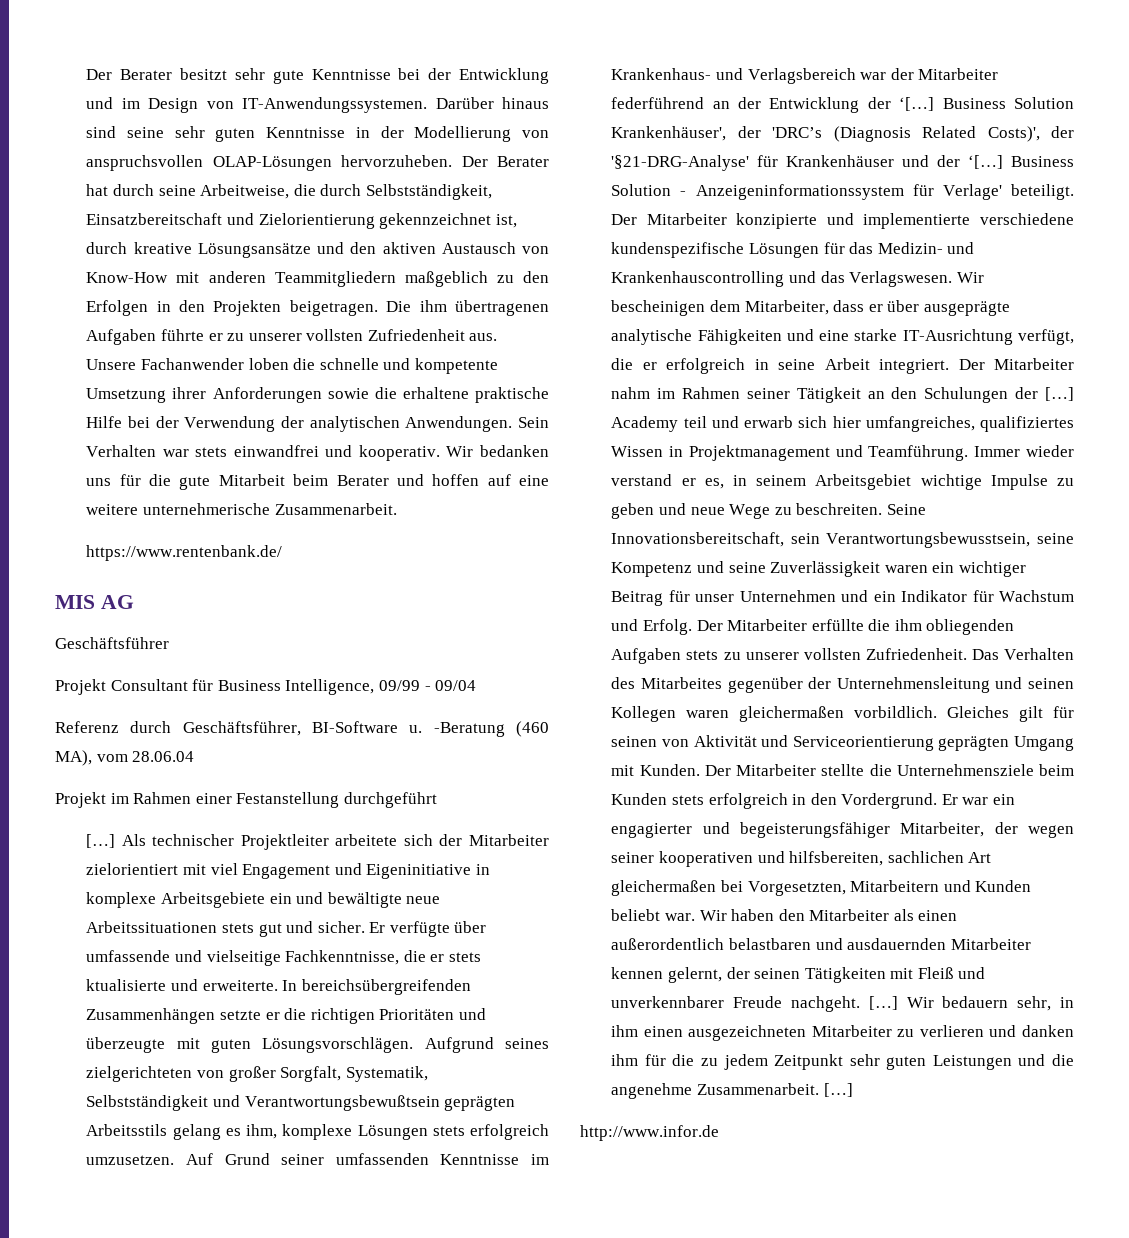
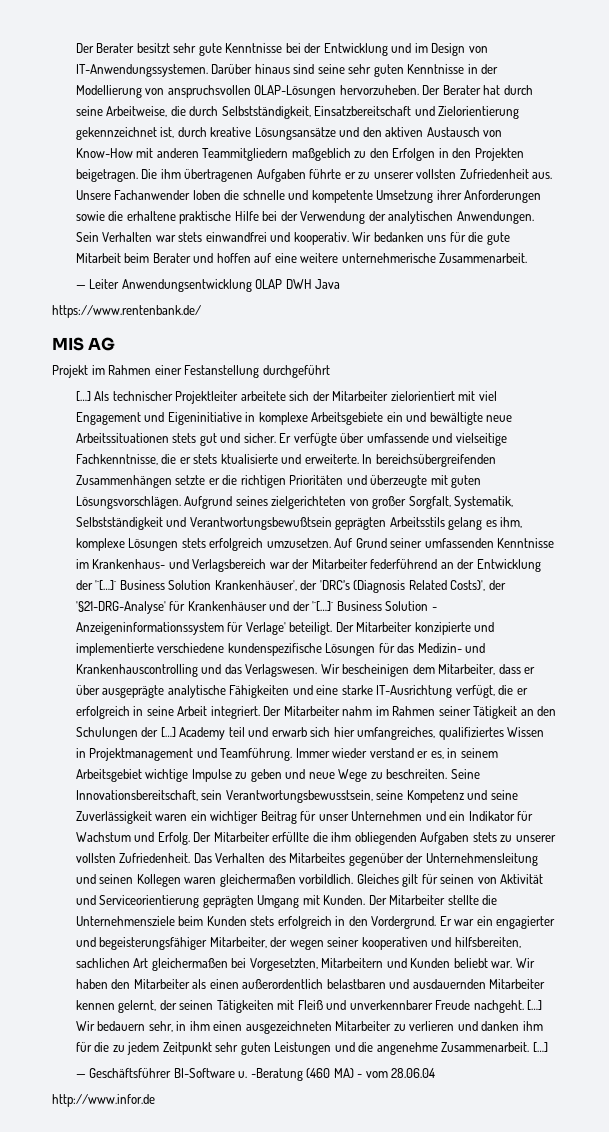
[86,545,283,561] [55,595,134,609] [55,637,169,649] [55,679,477,695] [55,721,549,737] [55,750,195,766] https://www.rentenbank.de/ // MIS AG // Geschäftsführer // Projekt Consultant für Business Intelligence, 09/99 - 09/04 // Referenz durch Geschäftsführer, BI-Software u. -Beratung (460 MA), vom 28.06.04 -> [75,279,341,292] [52,305,201,318] [52,337,116,351] — Leiter Anwendungsentwicklung OLAP DWH Java // https://www.rentenbank.de/ // MIS AG
[899,97,935,111] ‘[…] -> [95,580,118,590] '`[…]`
[968,155,1004,169] ‘[…] -> [312,601,335,611] '`[…]`
(853, 1090) none -> [75,1068,436,1081] // — Geschäftsführer BI-Software u. -Beratung (460 MA) - vom 28.06.04

